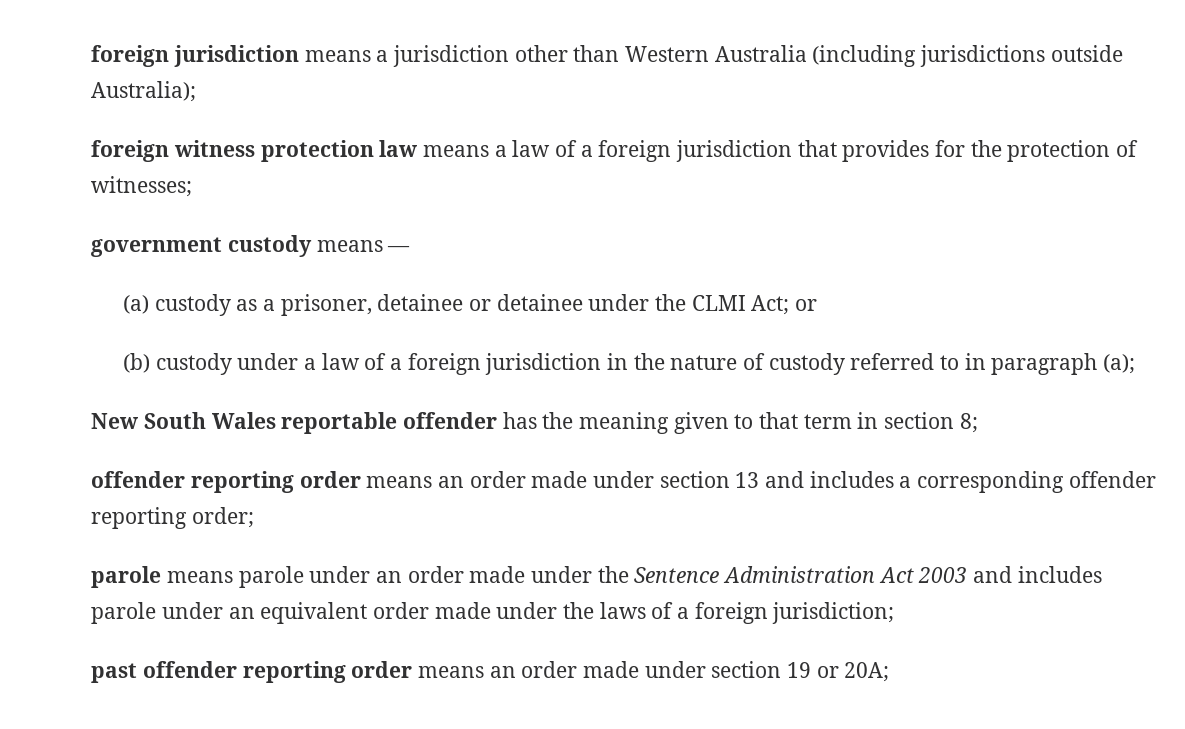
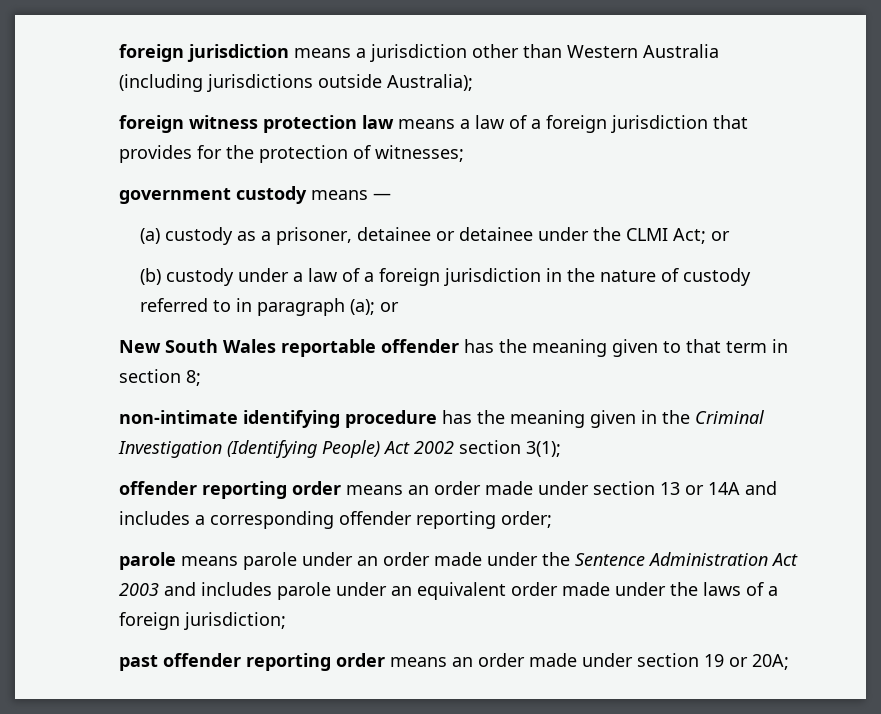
(1135, 364) none -> [380,302,400,312] or
(978, 423) none -> [118,410,764,428] [117,440,561,458] // non-intimate identifying procedure has the meaning given in the Criminal Investigation (Identifying People) Act 2002 section 3(1);
(760, 480) none -> [684,482,740,495] or 14A

